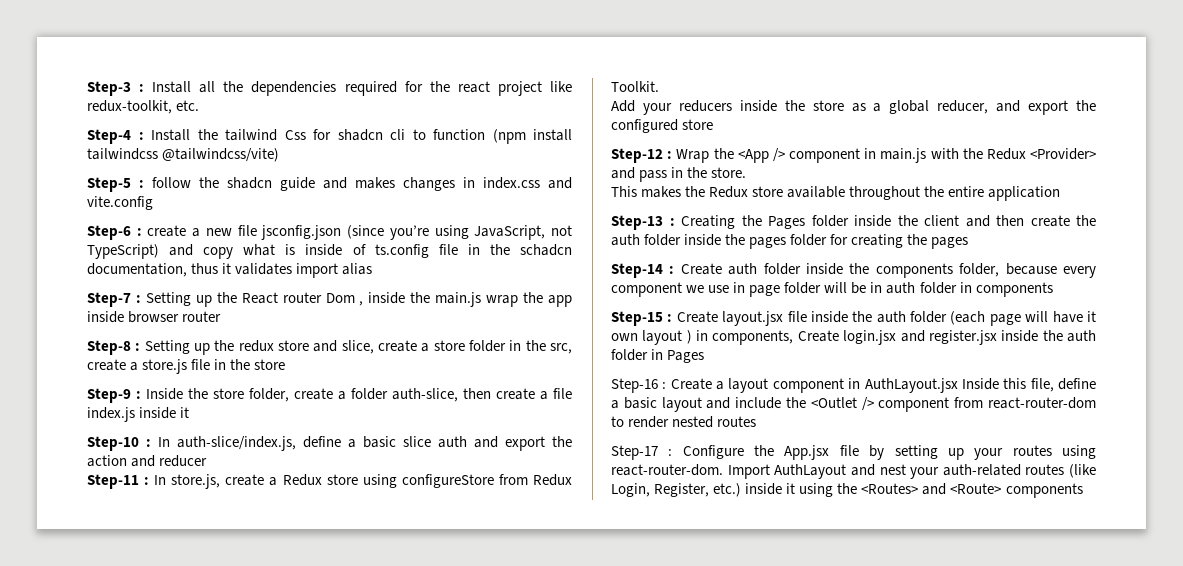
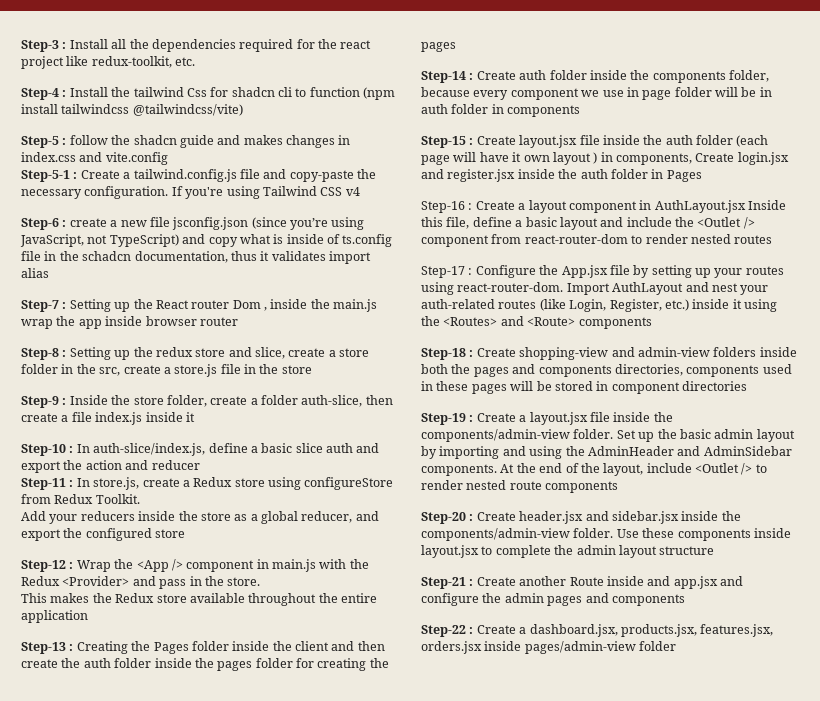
(153, 203) none -> [21,169,376,182] [21,186,360,199] // Step-5-1 : Create a tailwind.config.js file and copy-paste the necessary configuration. If you're using Tailwind CSS v4
(1083, 490) none -> [421,347,797,360] [421,364,792,377] [421,381,747,394] [421,412,673,425] [421,429,795,442] [421,446,792,459] [421,463,767,476] [421,480,619,493] [421,511,741,524] [421,528,791,541] [421,545,715,558] [421,576,743,589] [421,593,685,606] [421,624,774,637] [421,641,677,654] // Step-18 : Create shopping-view and admin-view folders inside both the pages and components directories, components used in these pages will be stored in component directories // Step-19 : Create a layout.jsx file inside the components/admin-view folder. Set up the basic admin layout by importing and using the AdminHeader and AdminSidebar components. At the end of the layout, include <Outlet /> to render nested route components // Step-20 : Create header.jsx and sidebar.jsx inside the components/admin-view folder. Use these components inside layout.jsx to complete the admin layout structure // Step-21 : Create another Route inside and app.jsx and configure the admin pages and components // Step-22 : Create a dashboard.jsx, products.jsx, features.jsx, orders.jsx inside pages/admin-view folder

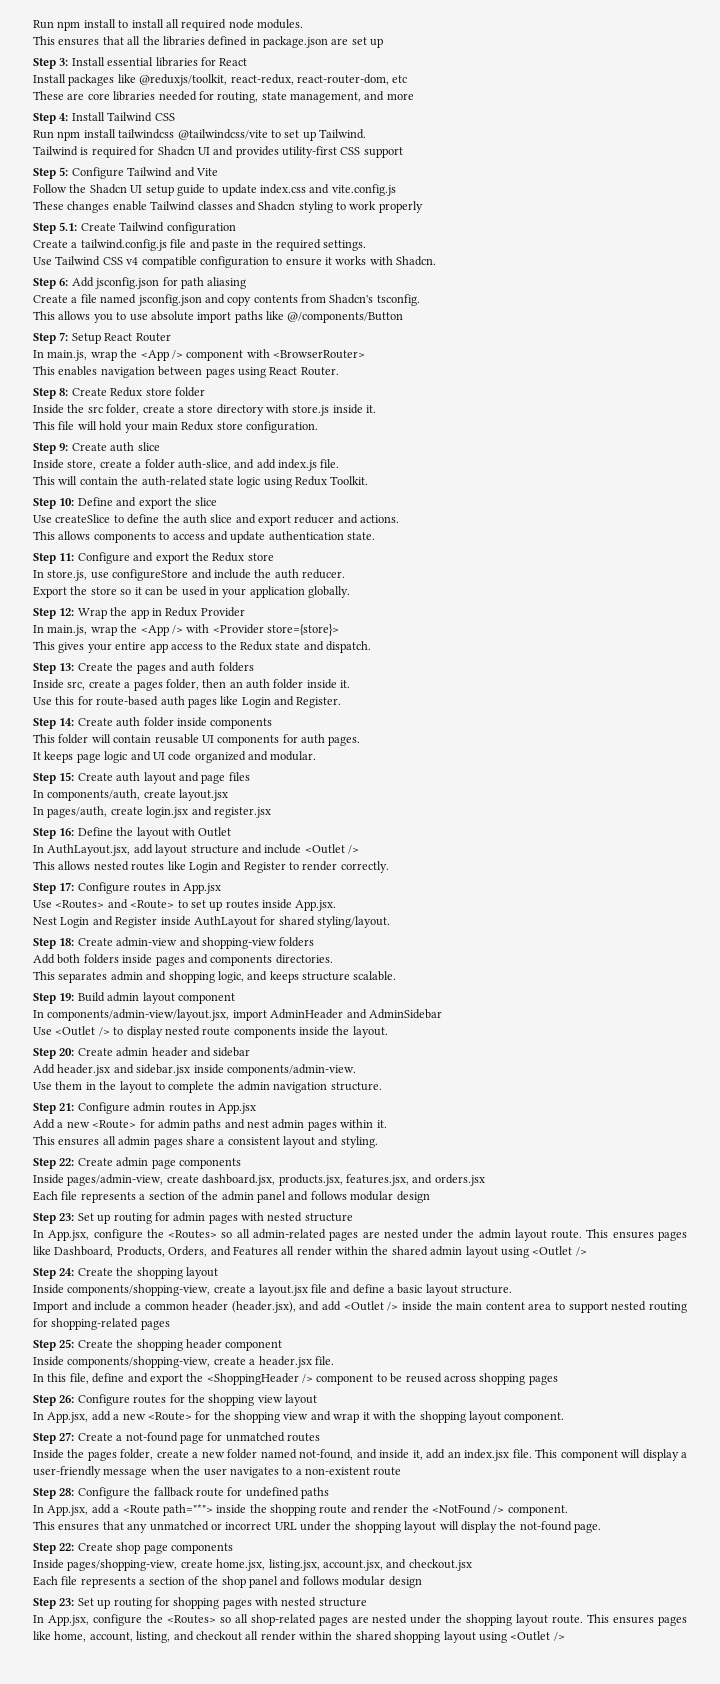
[21,39,372,52] [21,56,196,69] [21,87,396,100] [21,104,243,116] [21,135,351,148] [21,152,168,165] [21,170,78,182] Step-3 : Install all the dependencies required for the react project like redux-toolkit, etc. // Step-4 : Install the tailwind Css for shadcn cli to function (npm install tailwindcss @tailwindcss/vite) // Step-5 : follow the shadcn guide and makes changes in index.css and vite.config // Step-5-1 : -> [33,19,303,31] [33,36,384,48] [33,57,248,69] [33,74,408,86] [33,91,414,103] [33,112,175,124] [33,129,366,141] [33,146,403,158] [33,167,218,179] [33,184,396,196] [33,201,423,213] [33,222,236,234] Run npm install to install all required node modules. // This ensures that all the libraries defined in package.json are set up // Step 3: Install essential libraries for React // Install packages like @reduxjs/toolkit, react-redux, react-router-dom, etc // These are core libraries needed for routing, state management, and more // Step 4: Install Tailwind CSS // Run npm install tailwindcss @tailwindcss/vite to set up Tailwind. // Tailwind is required for Shadcn UI and provides utility-first CSS support // Step 5: Configure Tailwind and Vite // Follow the Shadcn UI setup guide to update index.css and vite.config.js // These changes enable Tailwind classes and Shadcn styling to work properly // Step 5.1: Create Tailwind configuration //
[289,169,376,182] [21,186,360,199] [21,217,365,230] [20,234,393,247] [21,251,371,264] [21,268,49,278] [21,299,378,312] [21,316,238,329] [21,347,370,360] [21,364,312,377] [21,395,393,408] [21,412,195,425] [21,443,380,456] [21,460,200,473] [21,477,394,490] [21,494,140,504] [21,511,379,524] [21,528,186,541] [21,559,369,572] [21,576,261,589] [21,593,377,606] [21,610,88,623] [21,641,385,654] [21,658,389,671] [421,42,456,52] [421,71,474,83] copy-paste the necessary configuration. If you're using Tailwind CSS v4 // Step-6 : create a new file jsconfig.json (since you’re using JavaScript, not TypeScript) and copy what is inside of ts.config file in the schadcn documentation, thus it validates import alias // Step-7 : Setting up the React router Dom , inside the main.js wrap the app inside browser router // Step-8 : Setting up the redux store and slice, create a store folder in the src, create a store.js file in the store // Step-9 : Inside the store folder, create a folder auth-slice, then create a file index.js inside it // Step-10 : In auth-slice/index.js, define a basic slice auth and export the action and reducer // Step-11 : In store.js, create a Redux store using configureStore from Redux Toolkit. // Add your reducers inside the store as a global reducer, and export the configured store // Step-12 : Wrap the <App /> component in main.js with the Redux <Provider> and pass in the store. // This makes the Redux store available throughout the entire application // Step-13 : Creating the Pages folder inside the client and then create the auth folder inside the pages folder for creating the pages // Step-14 : -> [211,239,367,251] [33,256,437,268] [33,277,247,289] [33,294,420,306] [33,311,404,323] [33,332,171,344] [33,349,365,361] [33,366,339,378] [33,387,205,399] [33,404,377,416] [33,421,318,433] [33,442,160,454] [33,459,340,471] [33,476,369,488] [33,497,218,509] [33,514,400,526] [33,531,375,543] [33,552,274,564] [33,569,345,581] [33,586,351,598] [33,607,245,619] [33,624,339,636] [33,641,372,653] [33,662,254,674] [33,679,351,691] [33,696,342,708] [33,718,75,729] paste in the required settings. // Use Tailwind CSS v4 compatible configuration to ensure it works with Shadcn. // Step 6: Add jsconfig.json for path aliasing // Create a file named jsconfig.json and copy contents from Shadcn's tsconfig. // This allows you to use absolute import paths like @/components/Button // Step 7: Setup React Router // In main.js, wrap the <App /> component with <BrowserRouter> // This enables navigation between pages using React Router. // Step 8: Create Redux store folder // Inside the src folder, create a store directory with store.js inside it. // This file will hold your main Redux store configuration. // Step 9: Create auth slice // Inside store, create a folder auth-slice, and add index.js file. // This will contain the auth-related state logic using Redux Toolkit. // Step 10: Define and export the slice // Use createSlice to define the auth slice and export reducer and actions. // This allows components to access and update authentication state. // Step 11: Configure and export the Redux store // In store.js, use configureStore and include the auth reducer. // Export the store so it can be used in your application globally. // Step 12: Wrap the app in Redux Provider // In main.js, wrap the <App /> with <Provider store={store}> // This gives your entire app access to the Redux state and dispatch. // Step 13: Create the pages and auth folders // Inside src, create a pages folder, then an auth folder inside it. // Use this for route-based auth pages like Login and Register. // Step 14:
[630,70,769,83] [421,87,772,100] [421,104,581,117] [421,135,769,148] [421,152,789,165] [421,169,702,182] [421,200,786,213] [421,217,755,230] [421,234,773,247] [421,265,784,278] [421,282,769,295] [421,299,777,312] [421,316,652,329] [421,347,797,360] [421,364,792,377] [421,381,747,394] [421,412,673,425] [421,429,795,442] [421,446,792,459] [421,463,767,476] [421,480,619,493] [421,511,741,524] [421,528,791,541] [421,545,715,558] [421,576,743,589] [421,593,685,606] [421,624,774,637] [421,641,677,654] the components folder, because every component we use in page folder will be in auth folder in components // Step-15 : Create layout.jsx file inside the auth folder (each page will have it own layout ) in components, Create login.jsx and register.jsx inside the auth folder in Pages // Step-16 : Create a layout component in AuthLayout.jsx Inside this file, define a basic layout and include the <Outlet /> component from react-router-dom to render nested routes // Step-17 : Configure the App.jsx file by setting up your routes using react-router-dom. Import AuthLayout and nest your auth-related routes (like Login, Register, etc.) inside it using the <Routes> and <Route> components // Step-18 : Create shopping-view and admin-view folders inside both the pages and components directories, components used in these pages will be stored in component directories // Step-19 : Create a layout.jsx file inside the components/admin-view folder. Set up the basic admin layout by importing and using the AdminHeader and AdminSidebar components. At the end of the layout, include <Outlet /> to render nested route components // Step-20 : Create header.jsx and sidebar.jsx inside the components/admin-view folder. Use these components inside layout.jsx to complete the admin layout structure // Step-21 : Create another Route inside and app.jsx and configure the admin pages and components // Step-22 : Create a dashboard.jsx, products.jsx, features.jsx, orders.jsx inside pages/admin-view folder -> [210,718,273,729] [33,734,361,746] [33,751,317,763] [33,772,250,784] [33,789,229,801] [33,806,271,818] [33,827,232,839] [33,844,359,856] [33,861,389,873] [33,882,221,894] [33,899,337,911] [33,916,390,928] [33,937,315,949] [33,954,333,966] [33,971,397,983] [33,992,235,1004] [33,1009,442,1021] [33,1026,388,1038] [33,1047,251,1059] [33,1064,356,1076] [33,1081,382,1093] [33,1102,257,1114] [33,1119,387,1131] [33,1136,378,1148] [33,1157,241,1169] [33,1174,485,1186] [33,1191,430,1203] [33,1212,353,1224] [33,1229,688,1241] [33,1246,587,1258] [33,1267,218,1279] [33,1284,513,1296] [33,1301,688,1313] [33,1318,170,1330] [33,1339,283,1351] [33,1356,334,1368] [33,1373,558,1385] [33,1394,317,1406] [33,1411,565,1423] [33,1432,320,1444] [33,1449,688,1461] [33,1466,402,1478] [33,1487,329,1499] [33,1504,568,1516] [33,1521,601,1533] [33,1542,233,1554] [33,1559,472,1571] [33,1576,422,1588] [33,1597,367,1609] [33,1614,688,1626] [33,1631,565,1643] components // This folder will contain reusable UI components for auth pages. // It keeps page logic and UI code organized and modular. // Step 15: Create auth layout and page files // In components/auth, create layout.jsx // In pages/auth, create login.jsx and register.jsx // Step 16: Define the layout with Outlet // In AuthLayout.jsx, add layout structure and include <Outlet /> // This allows nested routes like Login and Register to render correctly. // Step 17: Configure routes in App.jsx // Use <Routes> and <Route> to set up routes inside App.jsx. // Nest Login and Register inside AuthLayout for shared styling/layout. // Step 18: Create admin-view and shopping-view folders // Add both folders inside pages and components directories. // This separates admin and shopping logic, and keeps structure scalable. // Step 19: Build admin layout component // In components/admin-view/layout.jsx, import AdminHeader and AdminSidebar // Use <Outlet /> to display nested route components inside the layout. // Step 20: Create admin header and sidebar // Add header.jsx and sidebar.jsx inside components/admin-view. // Use them in the layout to complete the admin navigation structure. // Step 21: Configure admin routes in App.jsx // Add a new <Route> for admin paths and nest admin pages within it. // This ensures all admin pages share a consistent layout and styling. // Step 22: Create admin page components // Inside pages/admin-view, create dashboard.jsx, products.jsx, features.jsx, and orders.jsx // Each file represents a section of the admin panel and follows modular design // Step 23: Set up routing for admin pages with nested structure // In App.jsx, configure the <Routes> so all admin-related pages are nested under the admin layout route. This ensures pages like Dashboard, Products, Orders, and Features all render within the shared admin layout using <Outlet /> // Step 24: Create the shopping layout // Inside components/shopping-view, create a layout.jsx file and define a basic layout structure. // Import and include a common header (header.jsx), and add <Outlet /> inside the main content area to support nested routing for shopping-related pages // Step 25: Create the shopping header component // Inside components/shopping-view, create a header.jsx file. // In this file, define and export the <ShoppingHeader /> component to be reused across shopping pages // Step 26: Configure routes for the shopping view layout // In App.jsx, add a new <Route> for the shopping view and wrap it with the shopping layout component. // Step 27: Create a not-found page for unmatched routes // Inside the pages folder, create a new folder named not-found, and inside it, add an index.jsx file. This component will display a user-friendly message when the user navigates to a non-existent route // Step 28: Configure the fallback route for undefined paths // In App.jsx, add a <Route path="*"> inside the shopping route and render the <NotFound /> component. // This ensures that any unmatched or incorrect URL under the shopping layout will display the not-found page. // Step 22: Create shop page components // Inside pages/shopping-view, create home.jsx, listing.jsx, account.jsx, and checkout.jsx // Each file represents a section of the shop panel and follows modular design // Step 23: Set up routing for shopping pages with nested structure // In App.jsx, configure the <Routes> so all shop-related pages are nested under the shopping layout route. This ensures pages like home, account, listing, and checkout all render within the shared shopping layout using <Outlet />

